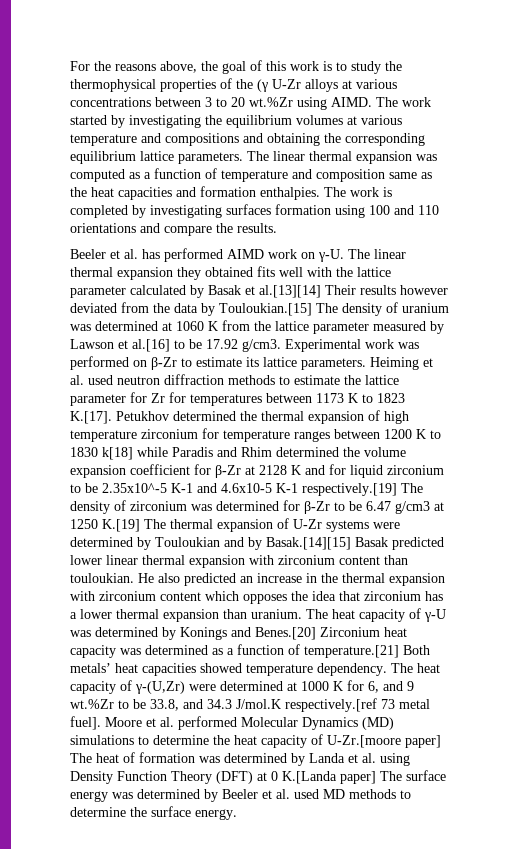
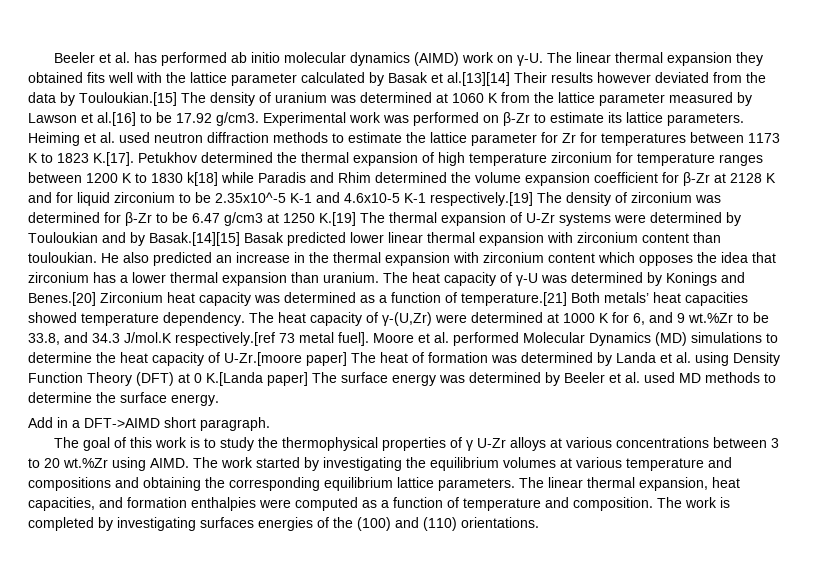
[70,60,402,74] [70,78,397,92] [70,97,431,110] [70,115,402,128] [70,133,425,146] [70,151,437,164] [70,168,432,182] [70,186,392,200] [70,204,439,218] [70,223,277,236] For the reasons above, the goal of this work is to study the thermophysical properties of the (γ U-Zr alloys at various concentrations between 3 to 20 wt.%Zr using AIMD. The work started by investigating the equilibrium volumes at various temperature and compositions and obtaining the corresponding equilibrium lattice parameters. The linear thermal expansion was computed as a function of temperature and composition same as the heat capacities and formation enthalpies. The work is completed by investigating surfaces formation using 100 and 110 orientations and compare the results. // -> (54, 57) none
[227,249,264,259] AIMD -> [231,52,460,66] ab initio molecular dynamics (AIMD)
(237, 814) none -> [28,417,270,431] [54,437,780,451] [28,457,732,471] [28,477,740,491] [28,497,730,511] [28,517,539,531] // Add in a DFT->AIMD short paragraph. // The goal of this work is to study the thermophysical properties of γ U-Zr alloys at various concentrations between 3 to 20 wt.%Zr using AIMD. The work started by investigating the equilibrium volumes at various temperature and compositions and obtaining the corresponding equilibrium lattice parameters. The linear thermal expansion, heat capacities, and formation enthalpies were computed as a function of temperature and composition. The work is completed by investigating surfaces energies of the (100) and (110) orientations.

